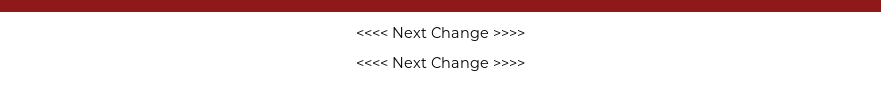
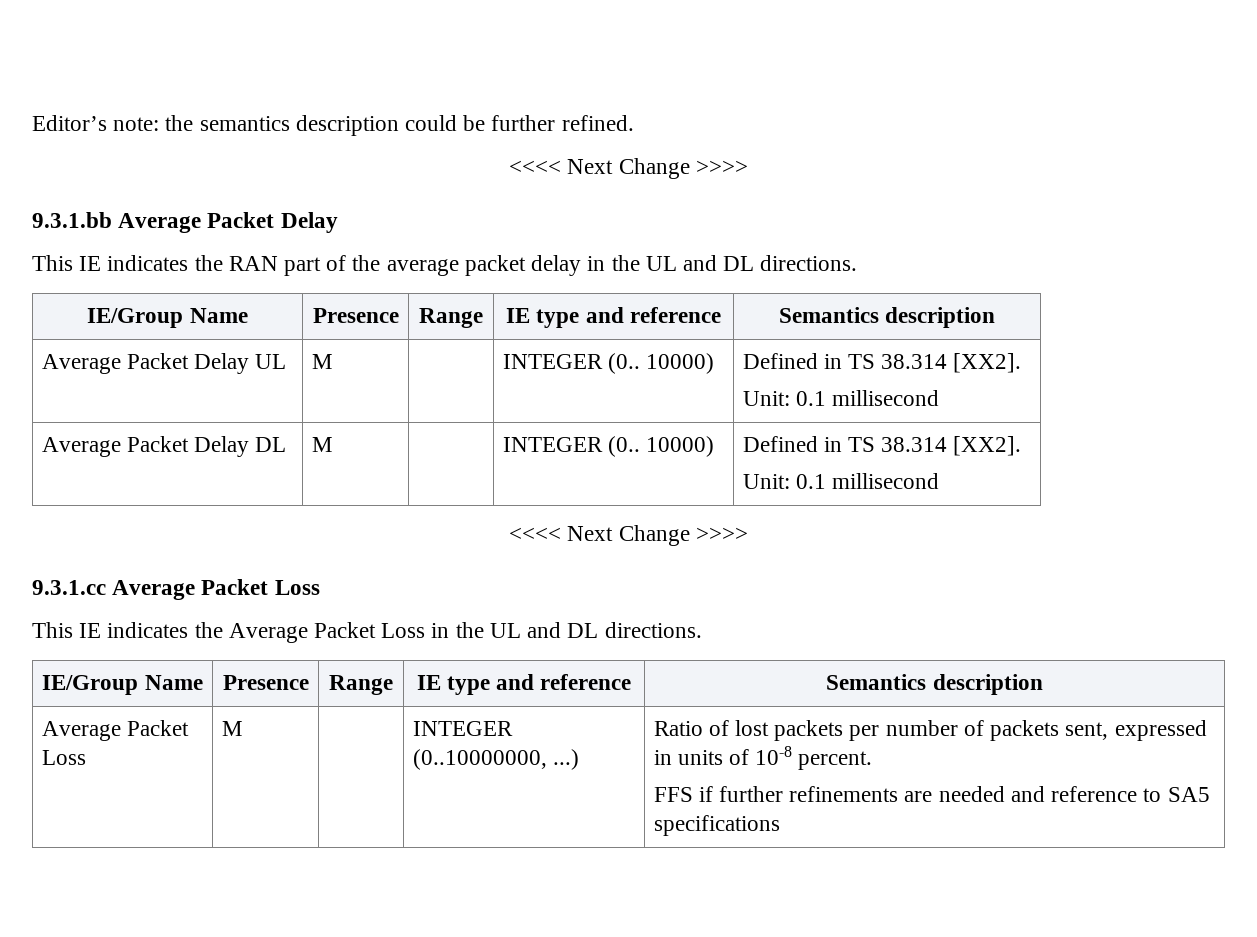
[356,27,525,41] [356,57,525,71] <<<< Next Change >>>> // <<<< Next Change >>>> -> [32,115,634,136] [509,158,748,179] [32,212,338,233] [32,255,858,276] [87,308,248,328] [312,308,399,323] [419,308,483,328] [506,307,721,328] [778,307,996,328] [41,353,287,374] [311,354,332,369] [502,353,715,374] [742,353,1022,373] [742,390,940,406] [41,436,287,457] [311,437,332,452] [502,436,715,457] [742,436,1022,456] [742,473,940,489] [509,525,748,546] [32,579,320,600] [32,622,702,643] [42,675,203,695] [222,675,309,690] [329,675,393,695] [416,674,632,695] [826,674,1043,695] [41,720,189,741] [41,750,86,765] [221,721,242,736] [412,721,513,736] [412,749,579,770] [653,720,1207,741] [653,746,873,770] [653,786,1210,802] [653,815,780,836] Editor’s note: the semantics description could be further refined. // <<<< Next Change >>>> // 9.3.1.bb Average Packet Delay // This IE indicates the RAN part of the average packet delay in the UL and DL directions. // IE/Group Name | Presence | Range | IE type and reference | Semantics description // Average Packet Delay UL | M | | INTEGER (0.. 10000) | Defined in TS 38.314 [XX2]. // Unit: 0.1 millisecond // Average Packet Delay DL | M | | INTEGER (0.. 10000) | Defined in TS 38.314 [XX2]. // Unit: 0.1 millisecond // <<<< Next Change >>>> // 9.3.1.cc Average Packet Loss // This IE indicates the Average Packet Loss in the UL and DL directions. // IE/Group Name | Presence | Range | IE type and reference | Semantics description // Average Packet Loss | M | | INTEGER (0..10000000, ...) | Ratio of lost packets per number of packets sent, expressed in units of 10-8 percent. // FFS if further refinements are needed and reference to SA5 specifications

